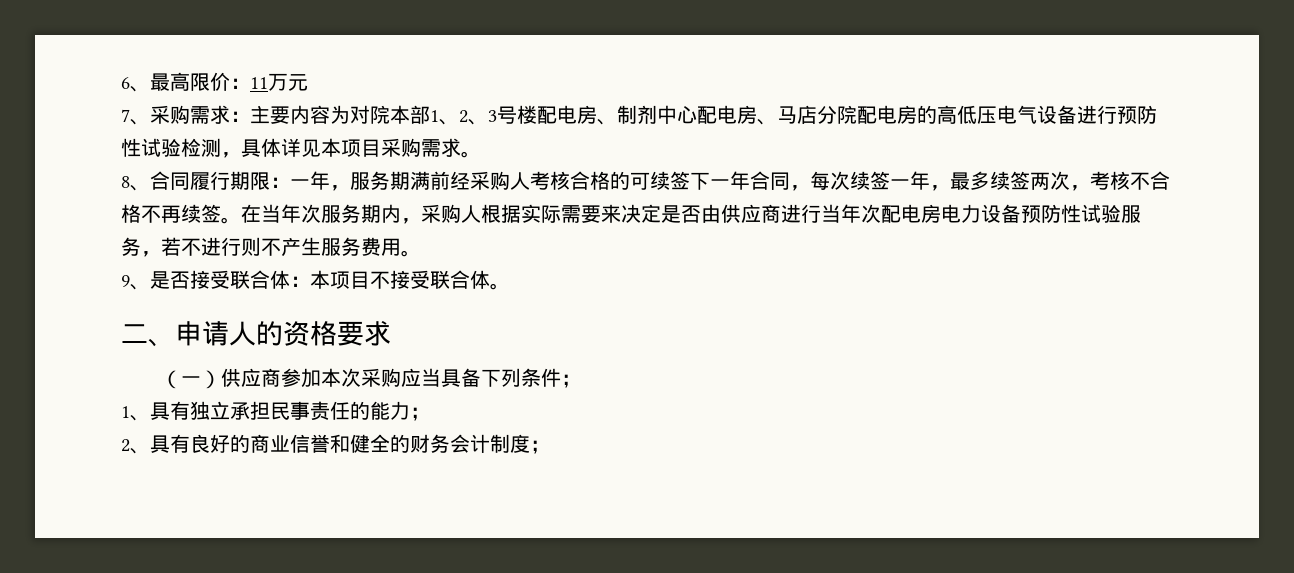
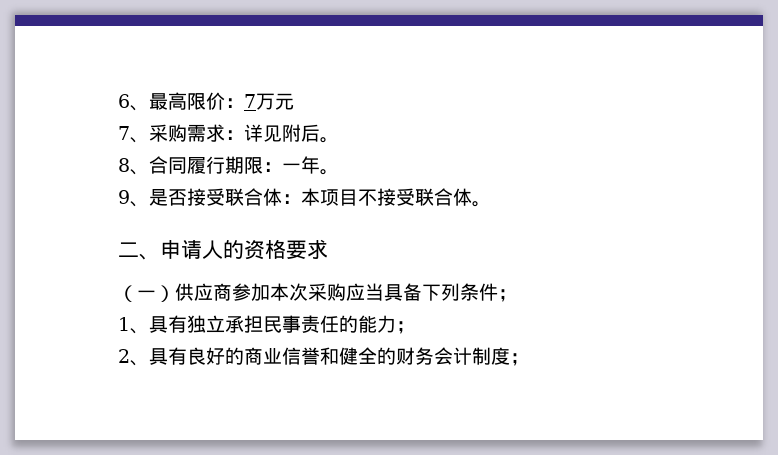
[250,77,268,89] 11 -> [244,94,256,108] 7
[250,105,1157,125] [121,138,461,158] 主要内容为对院本部1、2、3号楼配电房、制剂中心配电房、马店分院配电房的高低压电气设备进行预防性试验检测，具体详见本项目采购需求 -> [244,124,320,142] 详见附后
[330,171,1170,191] [121,204,1141,224] [121,237,401,257] ，服务期满前经采购人考核合格的可续签下一年合同，每次续签一年，最多续签两次，考核不合格不再续签。在当年次服务期内，采购人根据实际需要来决定是否由供应商进行当年次配电房电力设备预防性试验服务，若不进行则不产生服务费用 -> (320, 165) none

